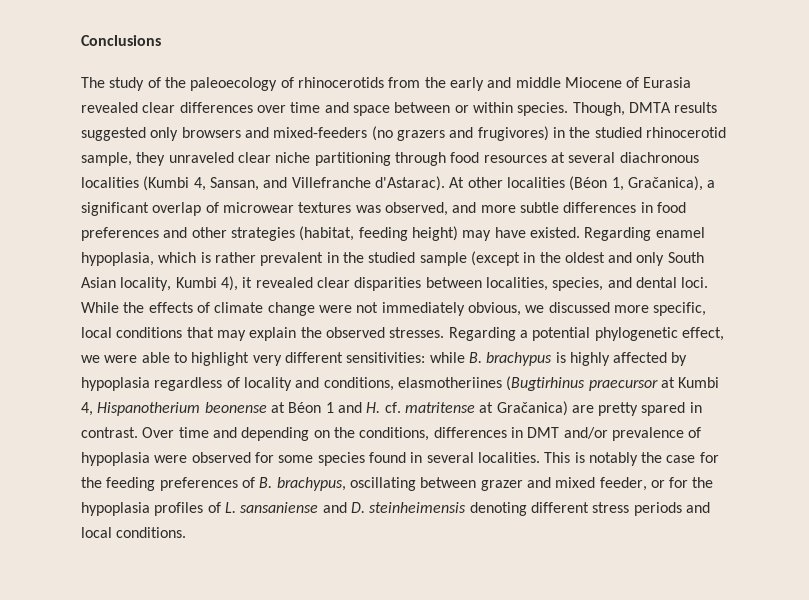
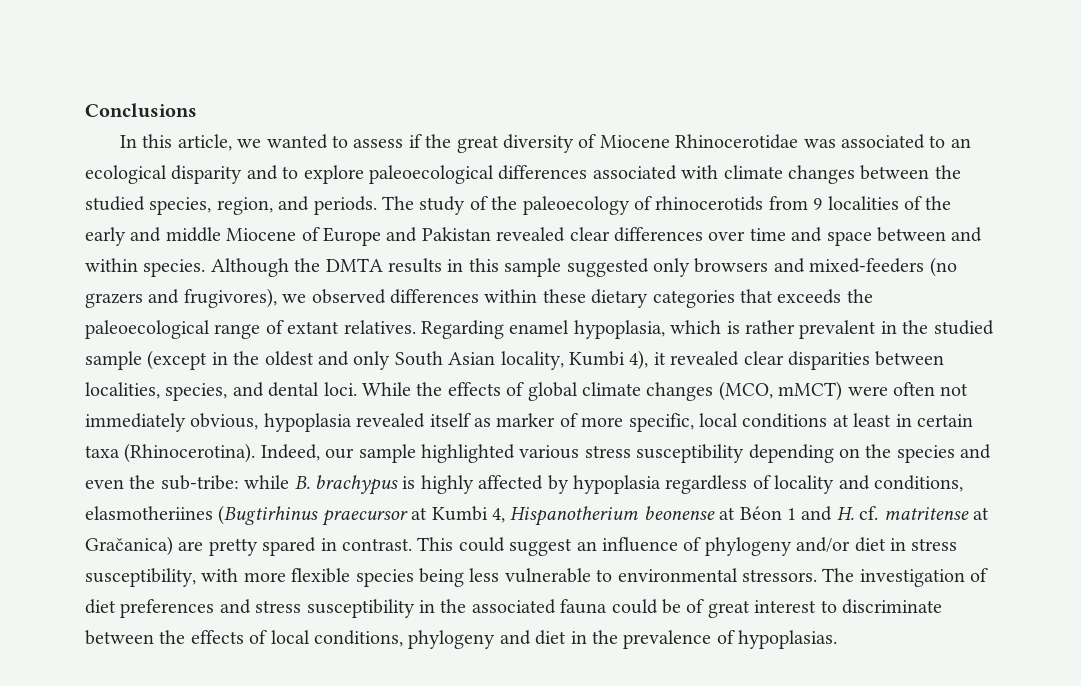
(161, 40) none -> [120,134,971,153] [85,165,961,184] [85,196,377,215] In this article, we wanted to assess if the great diversity of Miocene Rhinocerotidae was associated to an ecological disparity and to explore paleoecological differences associated with climate changes between the studied species, region, and periods.
(421, 82) none -> [813,196,922,210] 9 localities of
[643,77,692,88] Eurasia -> [323,227,491,246] Europe and Pakistan
[454,105,469,113] or -> [951,227,983,242] and
[572,102,718,116] Though, DMTA results -> [210,258,562,277] Although the DMTA results in this sample
[477,126,726,141] [81,152,699,166] [81,176,716,191] [81,202,686,216] [81,226,580,241] frugivores) in the studied rhinocerotid sample, they unraveled clear niche partitioning through food resources at several diachronous localities (Kumbi 4, Sansan, and Villefranche d'Astarac). At other localities (Béon 1, Gračanica), a significant overlap of microwear textures was observed, and more subtle differences in food preferences and other strategies (habitat, feeding height) may have existed. -> [183,288,873,308] [85,320,416,339] frugivores), we observed differences within these dietary categories that exceeds the paleoecological range of extant relatives.
[214,302,707,316] [81,327,724,341] [81,352,426,366] climate change were not immediately obvious, we discussed more specific, local conditions that may explain the observed stresses. Regarding a potential phylogenetic effect, we were able to highlight very different sensitivities: -> [527,381,969,401] [85,413,973,432] [85,443,992,463] [85,475,239,490] global climate changes (MCO, mMCT) were often not immediately obvious, hypoplasia revealed itself as marker of more specific, local conditions at least in certain taxa (Rhinocerotina). Indeed, our sample highlighted various stress susceptibility depending on the species and even the sub-tribe:
[142,427,702,441] [81,452,719,466] [81,477,714,491] [81,502,710,516] [81,527,187,538] Over time and depending on the conditions, differences in DMT and/or prevalence of hypoplasia were observed for some species found in several localities. This is notably the case for the feeding preferences of B. brachypus, oscillating between grazer and mixed feeder, or for the hypoplasia profiles of L. sansaniense and D. steinheimensis denoting different stress periods and local conditions. -> [417,537,958,556] [85,568,989,587] [85,599,942,618] [85,630,838,649] This could suggest an influence of phylogeny and/or diet in stress susceptibility, with more flexible species being less vulnerable to environmental stressors. The investigation of diet preferences and stress susceptibility in the associated fauna could be of great interest to discriminate between the effects of local conditions, phylogeny and diet in the prevalence of hypoplasias.

